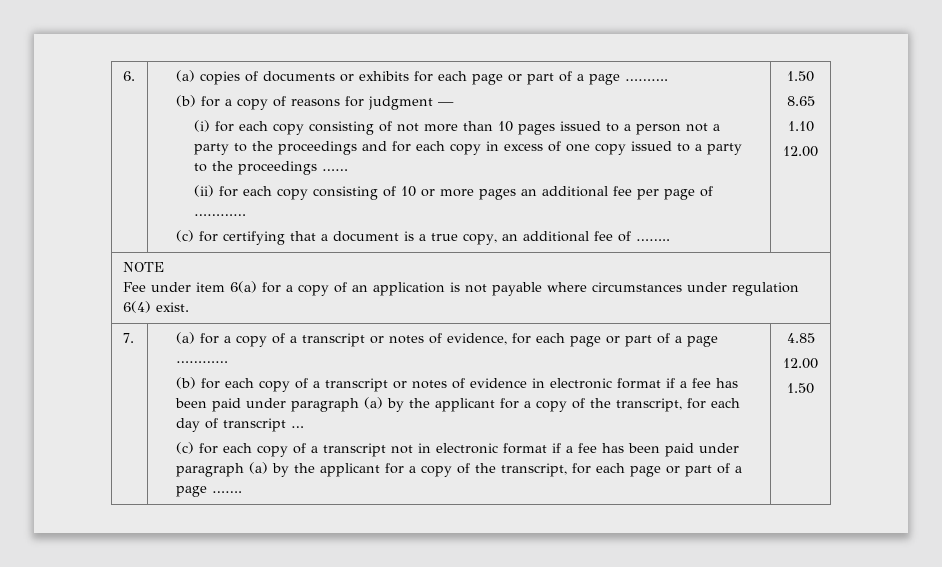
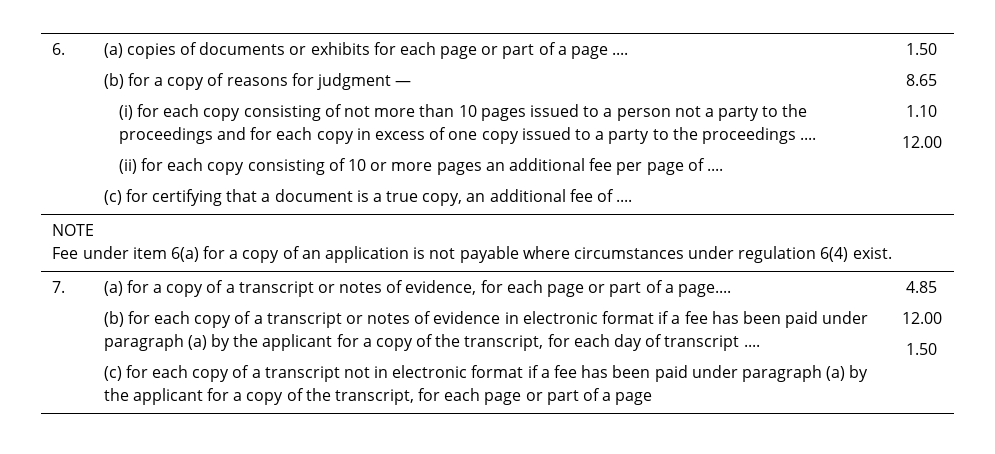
[625,79,669,81] ………. -> [612,52,629,55] ....
[321,169,348,171] …… -> [800,137,817,140] ....
[193,214,246,216] ………… -> [706,168,723,171] ....
[636,239,671,241] …….. -> [616,199,633,202] ....
[687,336,719,347] [176,361,229,363] page ………… -> [677,284,731,297] page....
[291,426,305,428] … -> [743,344,760,347] ....
[212,491,243,493] ……. -> (653, 398) none

